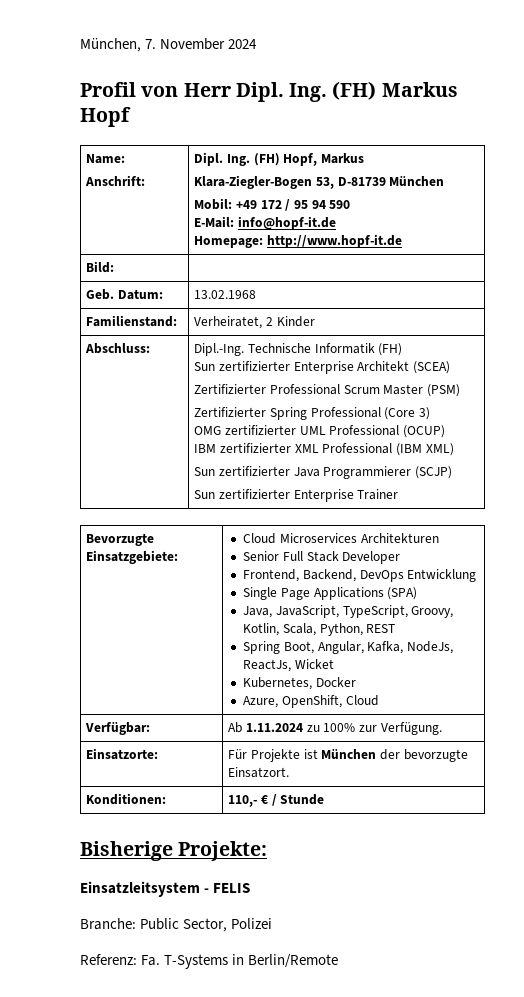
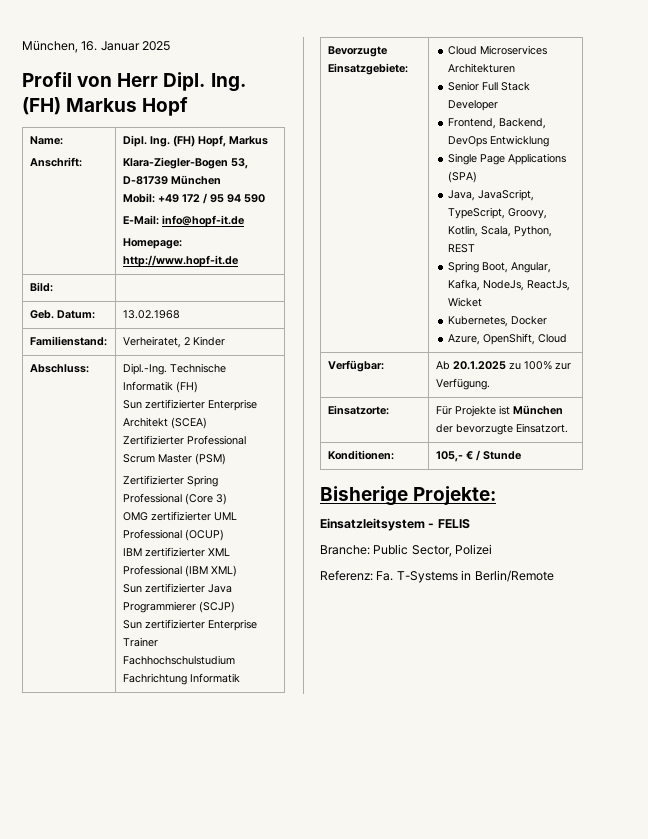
[145,38,258,50] 7. November 2024 -> [81,41,171,51] 16. Januar 2025
(399, 494) none -> [122,655,235,665] [122,673,240,685] // Fachhochschulstudium Fachrichtung Informatik
[246,723,304,732] 1.11.2024 -> [452,361,506,370] 20.1.2025
[228,795,258,807] 110,- -> [435,451,463,462] 105,-

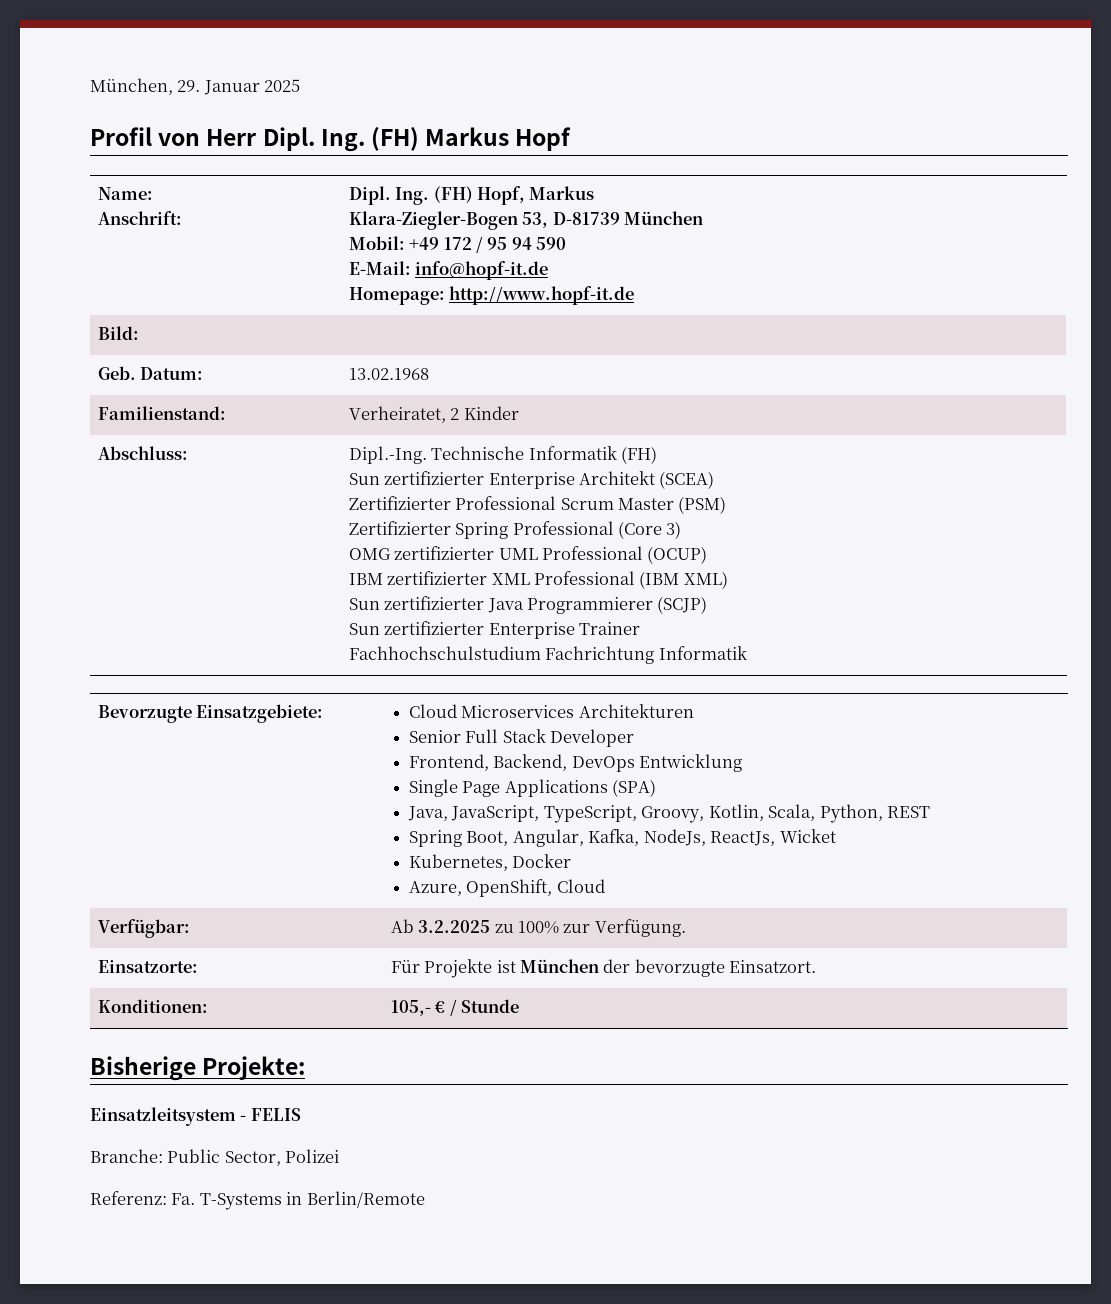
[81,41,98,51] 16. -> [177,80,201,92] 29.
[452,361,506,370] 20.1.2025 -> [418,920,491,933] 3.2.2025

